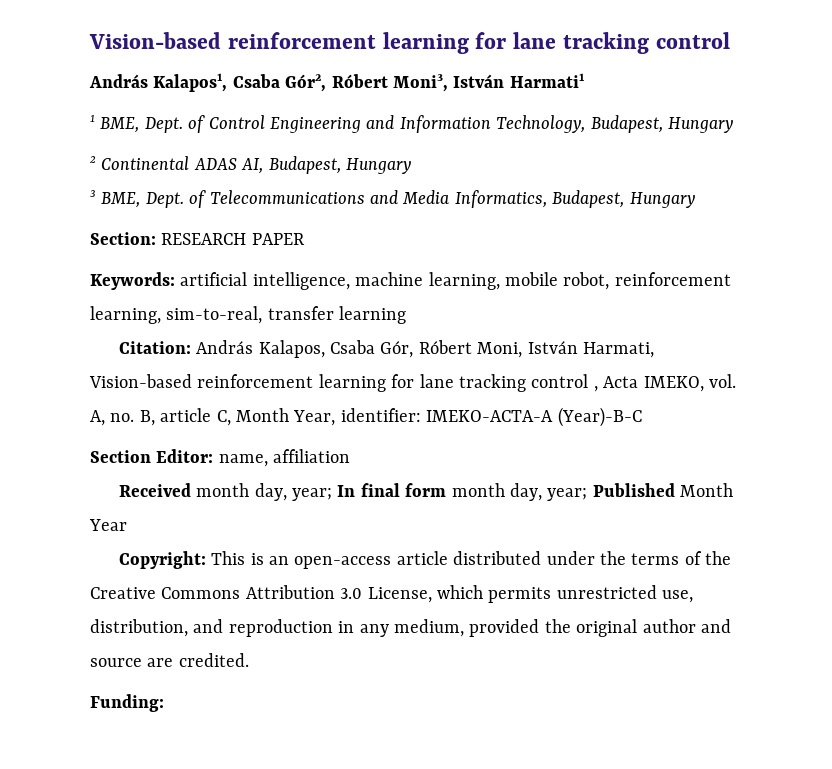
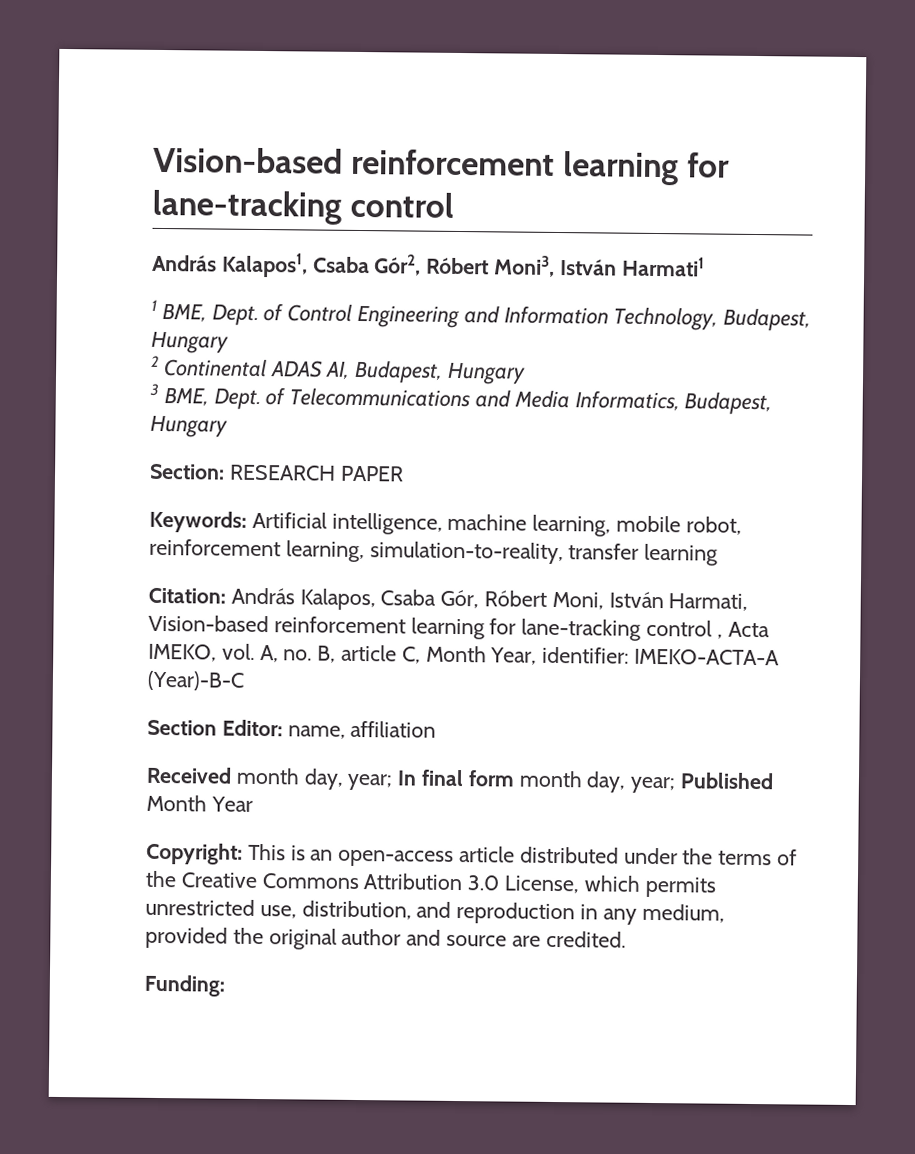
[89,32,649,54] Vision-based reinforcement learning for lane tracking -> [153,146,731,186] [152,189,342,225] Vision-based reinforcement learning for lane-tracking
[180,272,248,286] artificial -> [251,511,327,529] Artificial
[166,306,263,324] sim-to-real, -> [369,541,564,565] simulation-to-reality,
[419,374,526,392] lane tracking -> [521,618,642,641] lane-tracking

